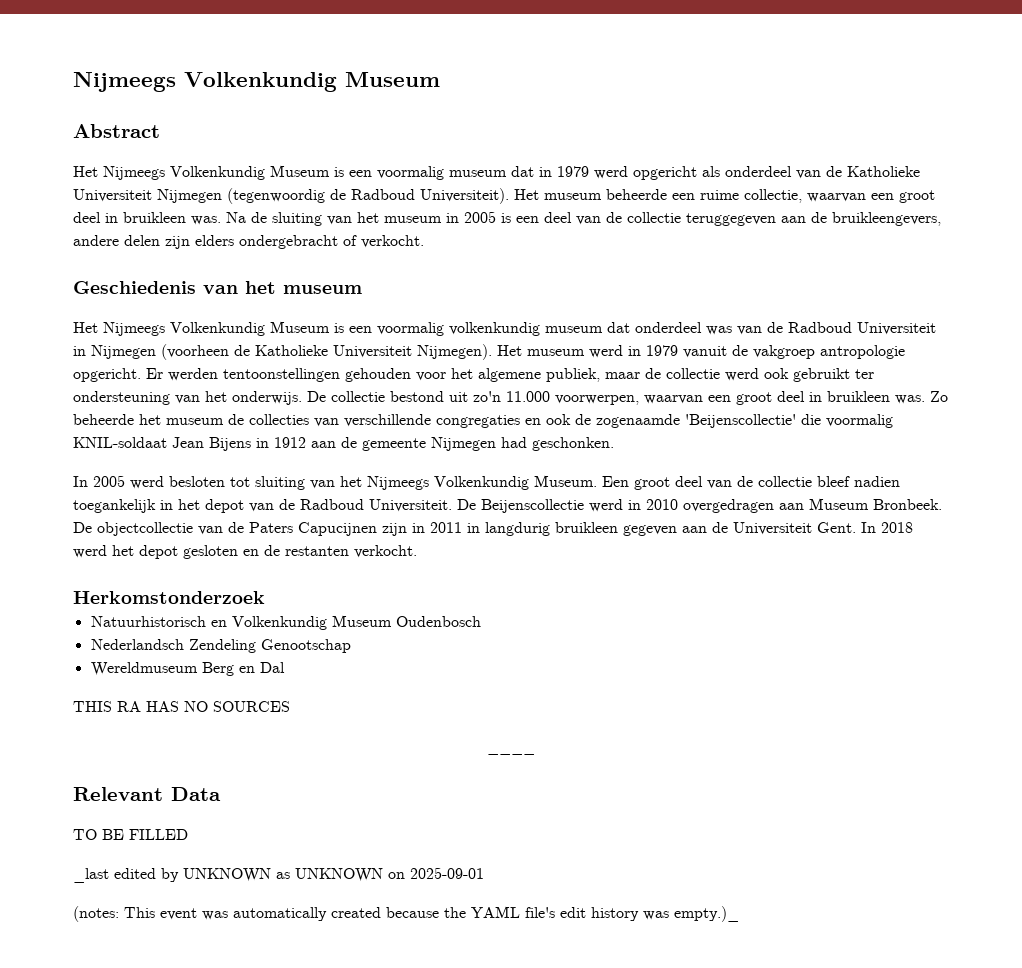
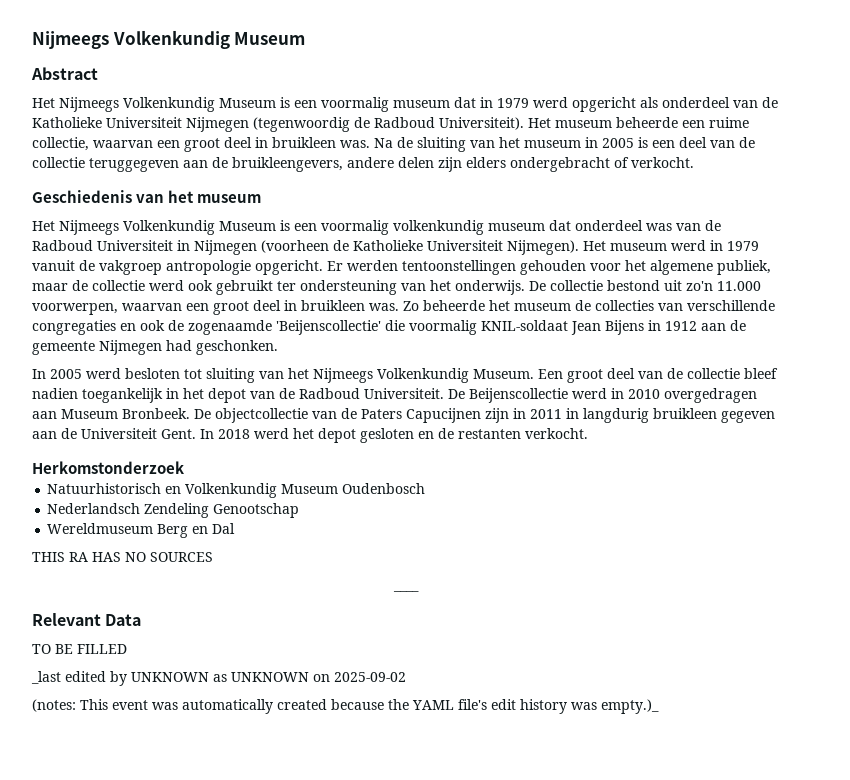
[410,867,484,879] 2025-09-01 -> [334,672,406,682] 2025-09-02

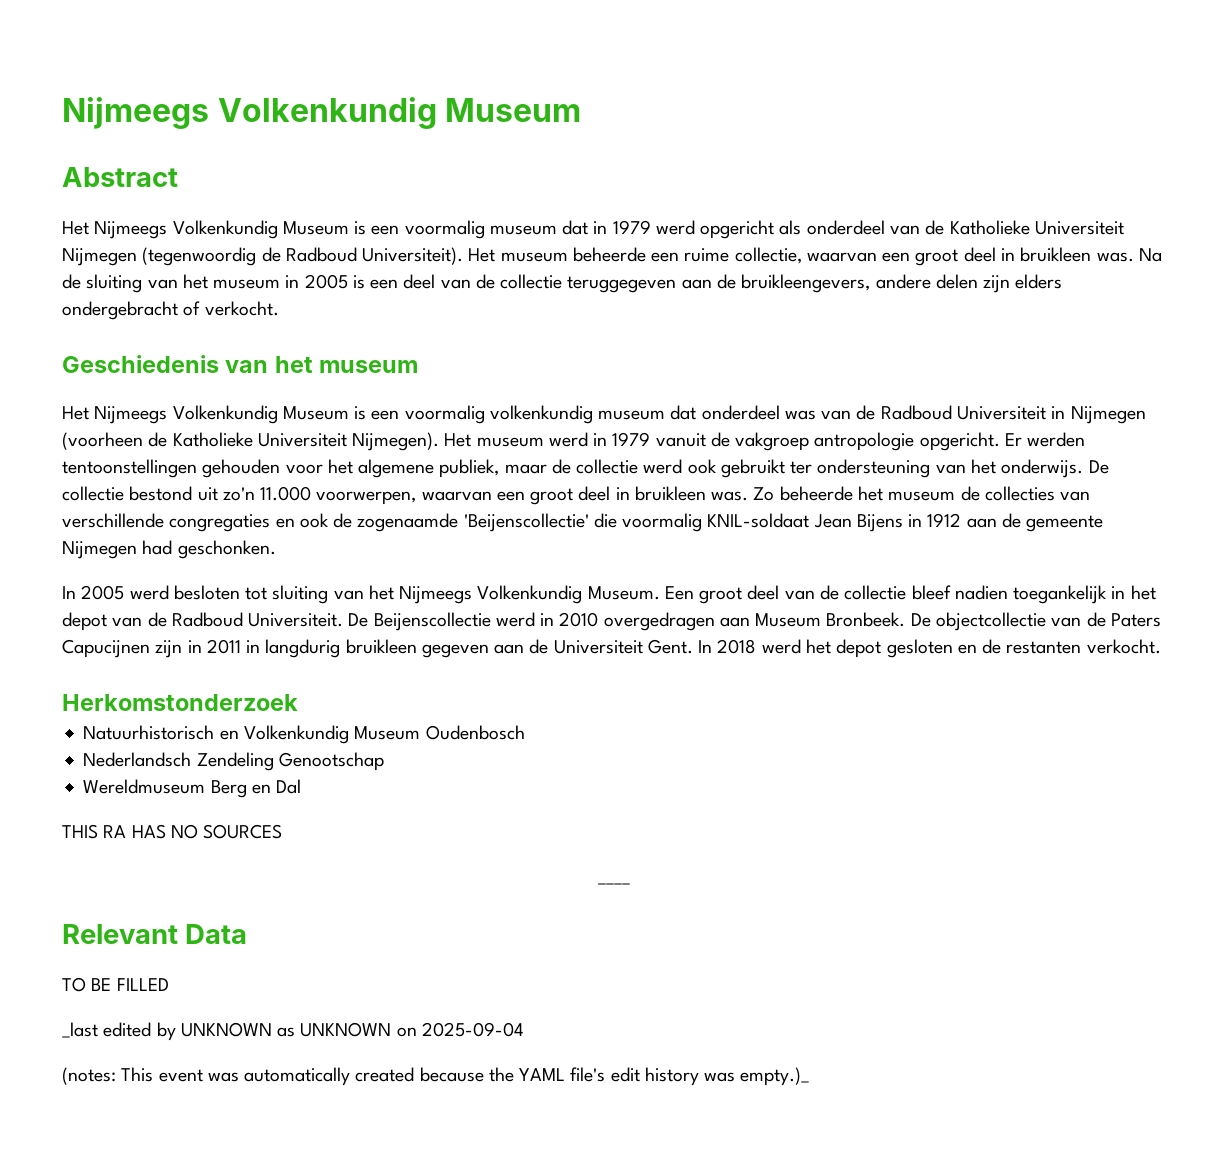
[334,672,406,682] 2025-09-02 -> [421,1022,524,1037] 2025-09-04

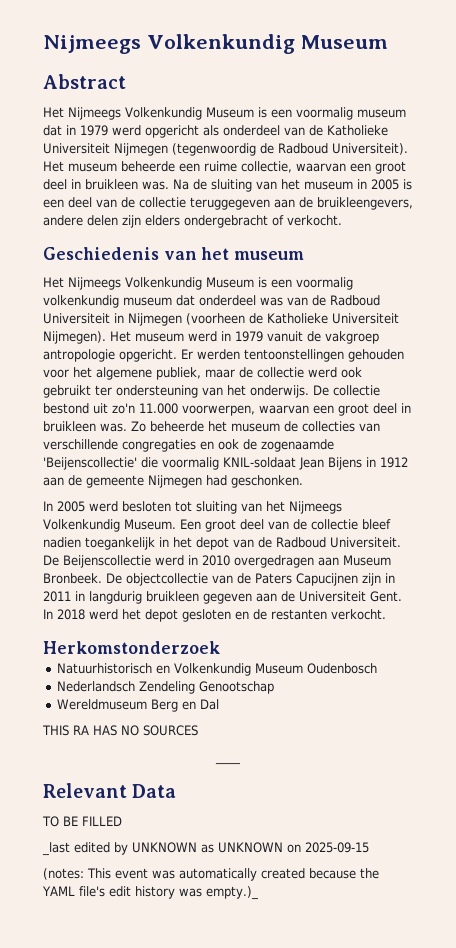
[421,1022,524,1037] 2025-09-04 -> [305,842,369,853] 2025-09-15

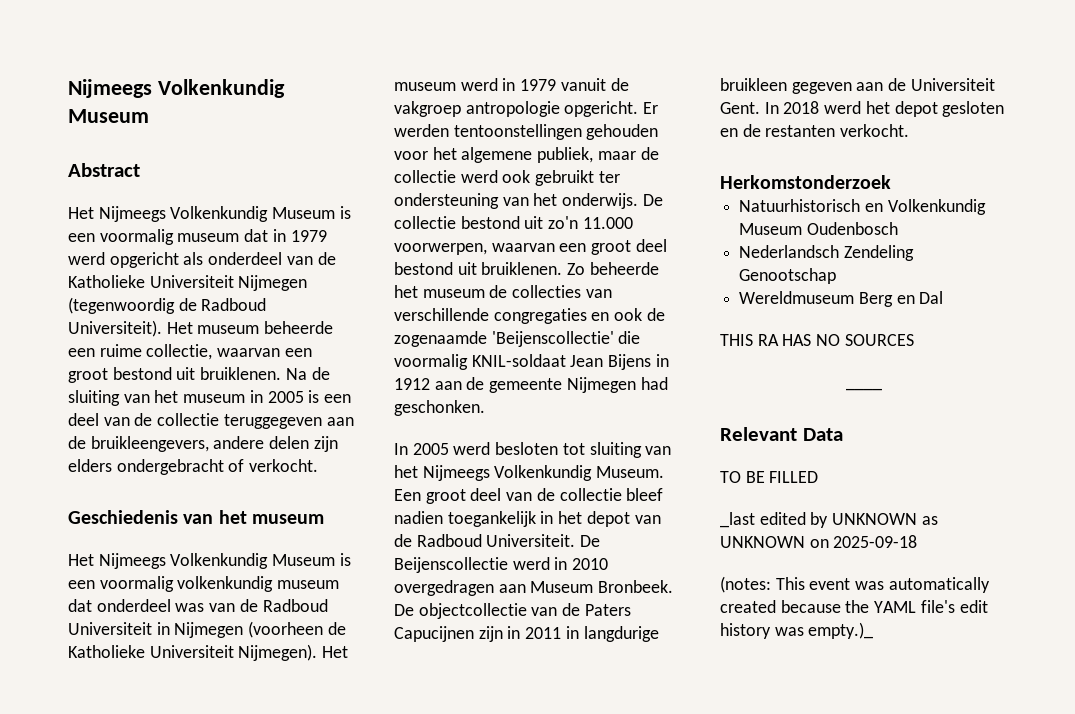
[43,179,169,190] deel in bruikleen was. -> [112,367,282,380] bestond uit bruiklenen.
[401,403,411,413] [43,421,127,432] in bruikleen was. -> [394,262,563,275] bestond uit bruiklenen.
[89,591,142,604] langdurig -> [583,626,659,642] langdurige
[305,842,369,853] 2025-09-15 -> [833,535,918,548] 2025-09-18

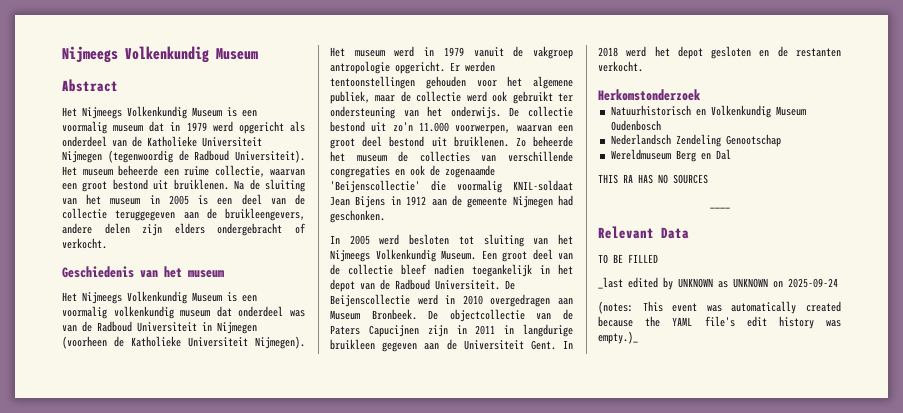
[833,535,918,548] 2025-09-18 -> [788,278,838,288] 2025-09-24

